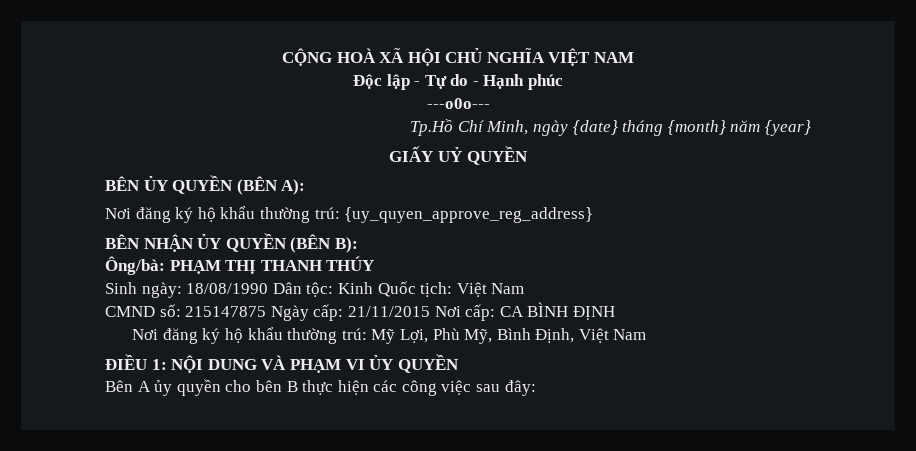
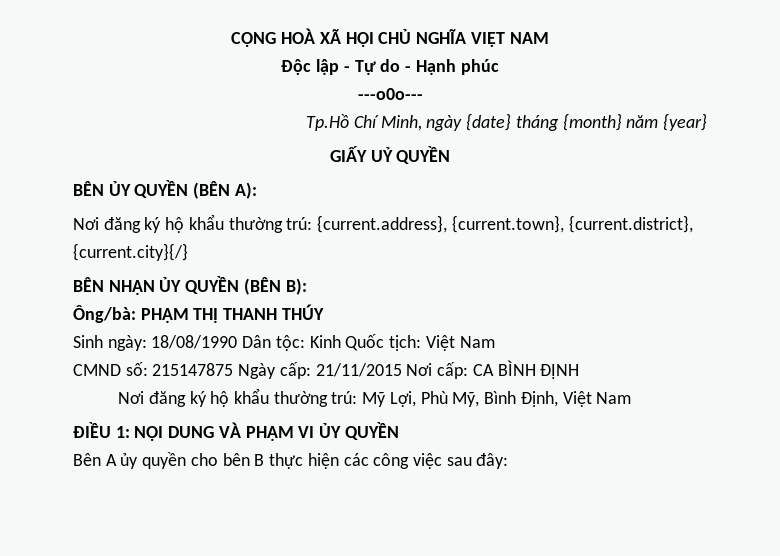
[344,207,594,223] {uy_quyen_approve_reg_address} -> [317,215,693,233] [73,243,188,261] {current.address}, {current.town}, {current.district}, {current.city}{/}

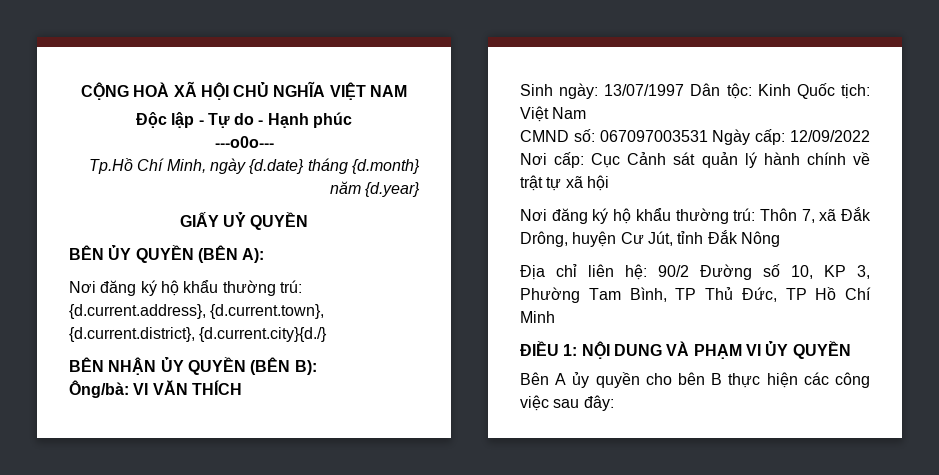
[466,113,708,131] {date} tháng {month} năm {year} -> [249,158,420,174] [329,181,420,197] {d.date} tháng {d.month} năm {d.year}
[317,215,693,233] [73,243,188,261] {current.address}, {current.town}, {current.district}, {current.city}{/} -> [69,304,325,319] [69,327,328,342] {d.current.address}, {d.current.town}, {d.current.district}, {d.current.city}{d./}
[140,304,324,323] PHẠM THỊ THANH THÚY -> [133,380,242,395] VI VĂN THÍCH
[151,335,238,349] 18/08/1990 -> [604,84,685,96] 13/07/1997
[152,363,234,376] 215147875 -> [599,130,708,142] 067097003531
[315,363,402,377] 21/11/2015 -> [790,130,870,142] 12/09/2022
[472,360,580,379] [118,388,632,407] CA BÌNH ĐỊNH // Nơi đăng ký hộ khẩu thường trú: Mỹ Lợi, Phù Mỹ, Bình Định, Việt Nam -> [591,152,870,168] [520,175,609,191] [520,207,871,224] [520,230,780,247] [520,264,870,280] [520,287,871,303] [520,311,555,323] Cục Cảnh sát quản lý hành chính về trật tự xã hội // Nơi đăng ký hộ khẩu thường trú: Thôn 7, xã Đắk Drông, huyện Cư Jút, tỉnh Đắk Nông // Địa chỉ liên hệ: 90/2 Đường số 10, KP 3, Phường Tam Bình, TP Thủ Đức, TP Hồ Chí Minh

